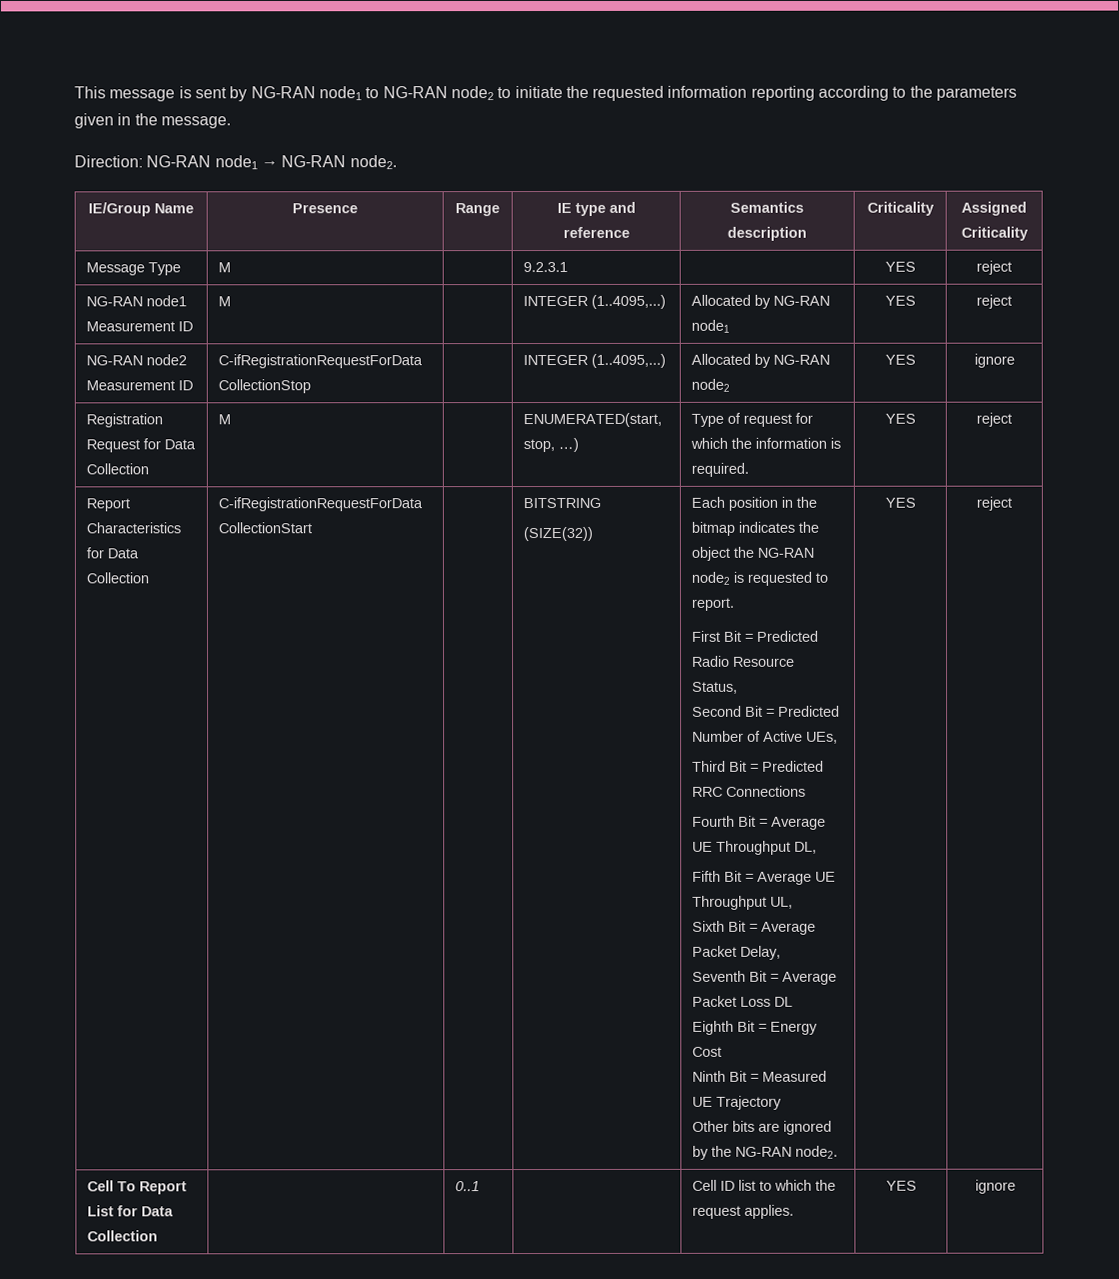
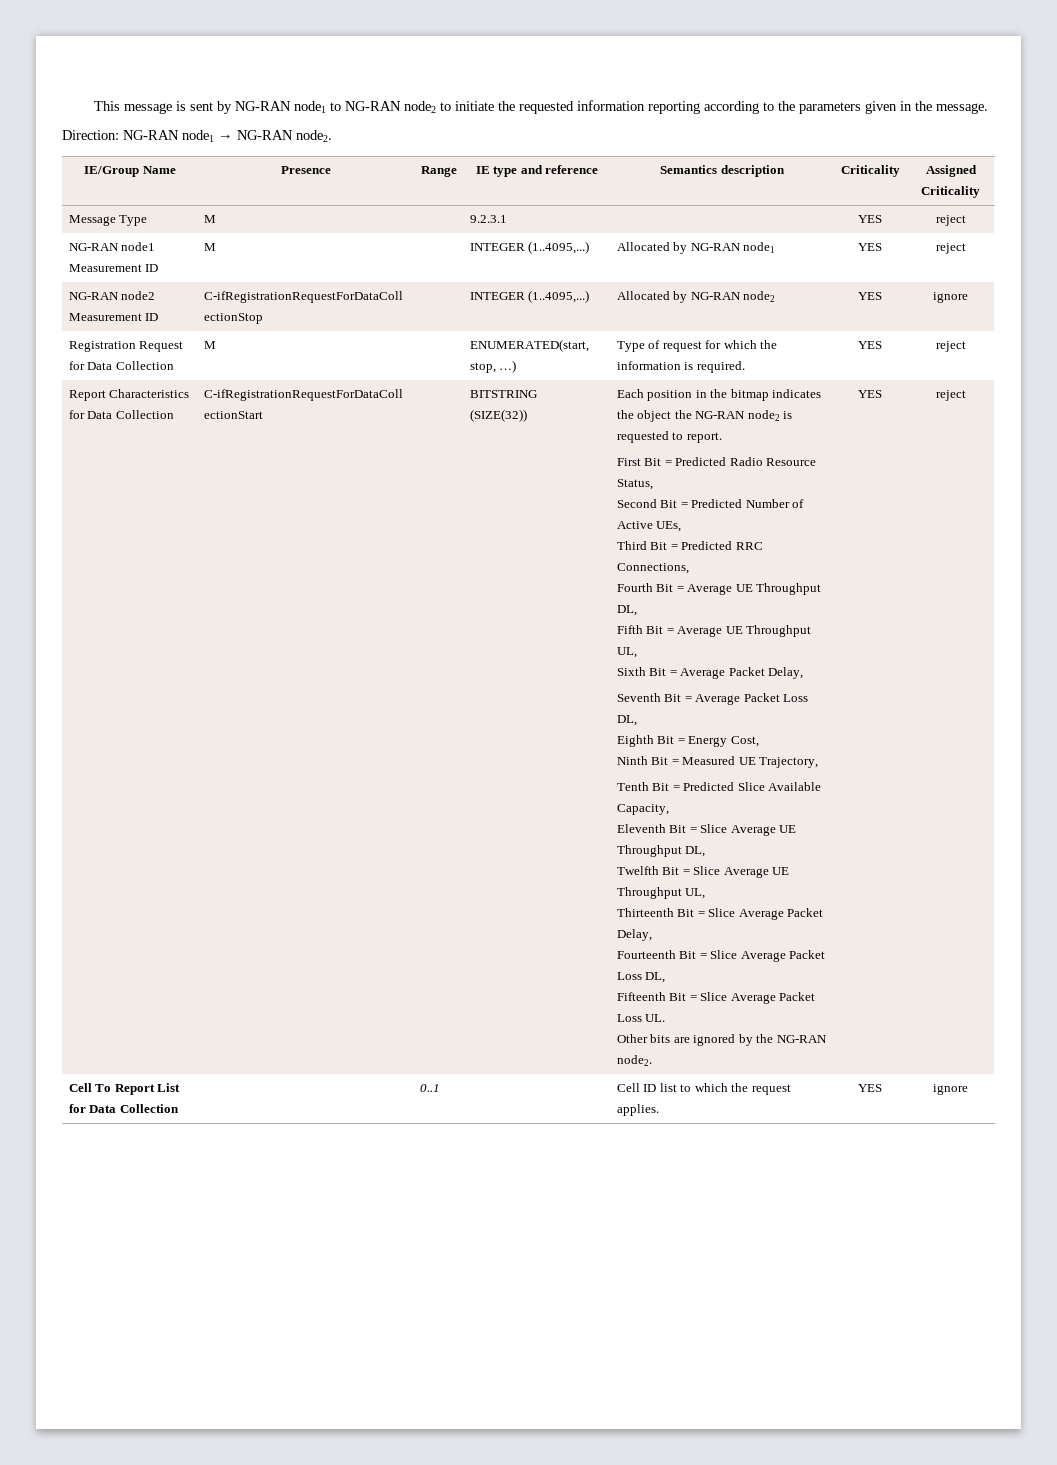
[726,785,807,797] Connections -> [616,563,689,574] Connections,
[774,996,794,1007] DL -> [616,715,637,726] DL,
[692,1046,723,1057] Cost -> [730,736,759,747] Cost,
[716,1095,783,1110] Trajectory -> [759,757,819,768] [616,782,822,791] [616,804,669,815] [616,824,797,836] [616,845,706,857] [616,866,790,878] [616,887,706,899] [616,908,824,920] [616,929,652,941] [616,950,826,962] [616,972,666,983] [616,992,816,1004] [616,1014,666,1022] Trajectory, // Tenth Bit = Predicted Slice Available Capacity, // Eleventh Bit = Slice Average UE Throughput DL, // Twelfth Bit = Slice Average UE Throughput UL, // Thirteenth Bit = Slice Average Packet Delay, // Fourteenth Bit = Slice Average Packet Loss DL, // Fifteenth Bit = Slice Average Packet Loss UL.

